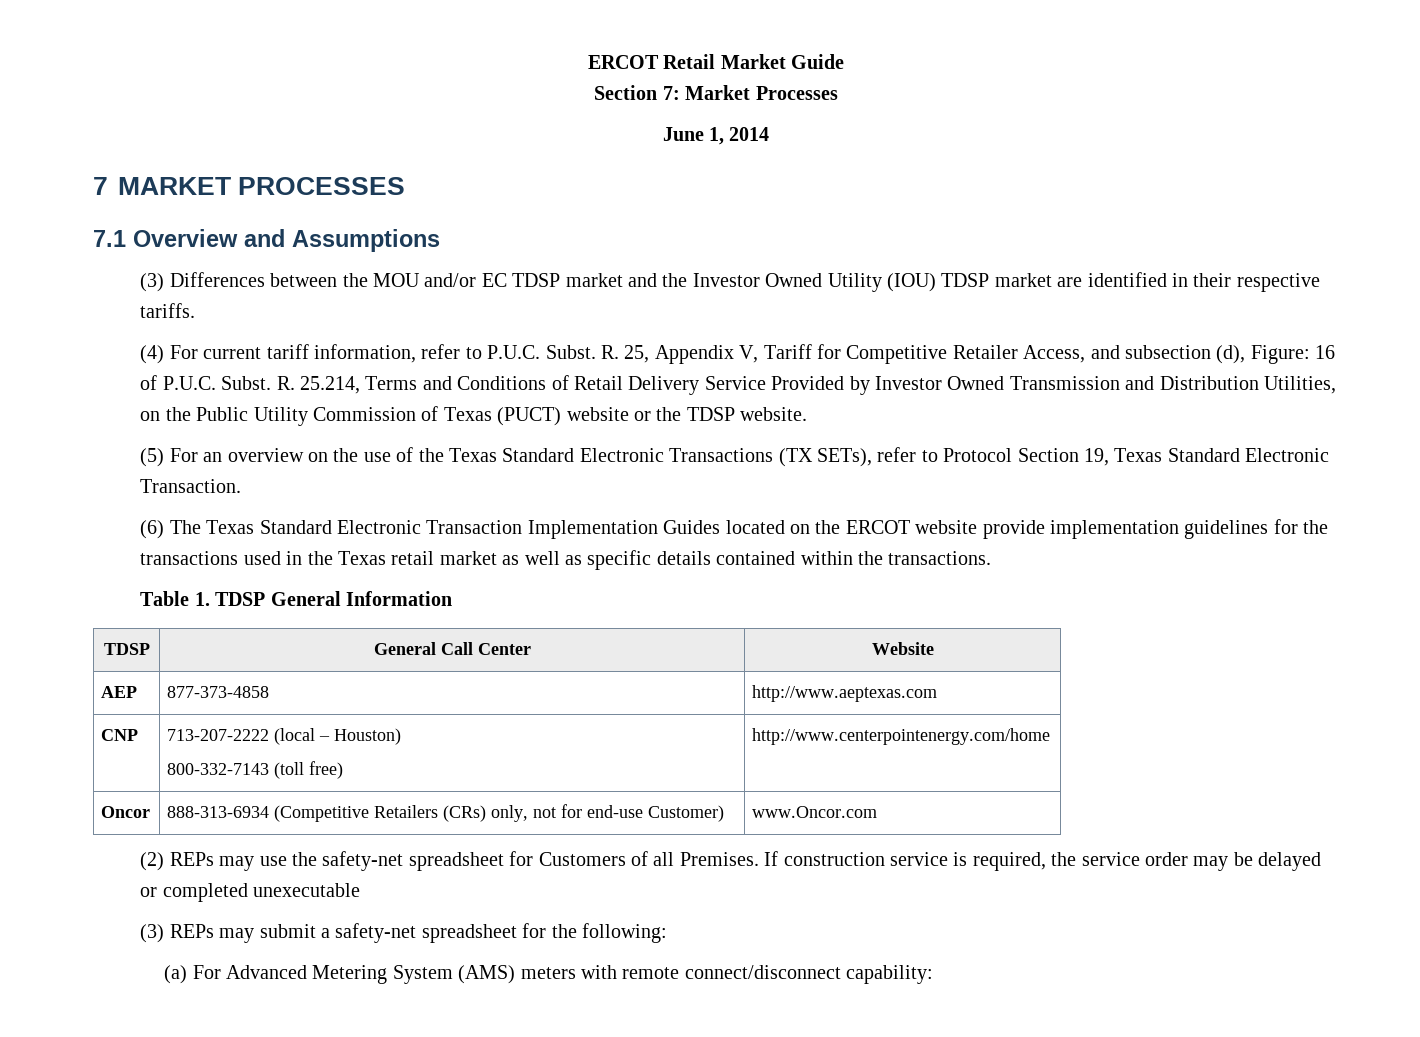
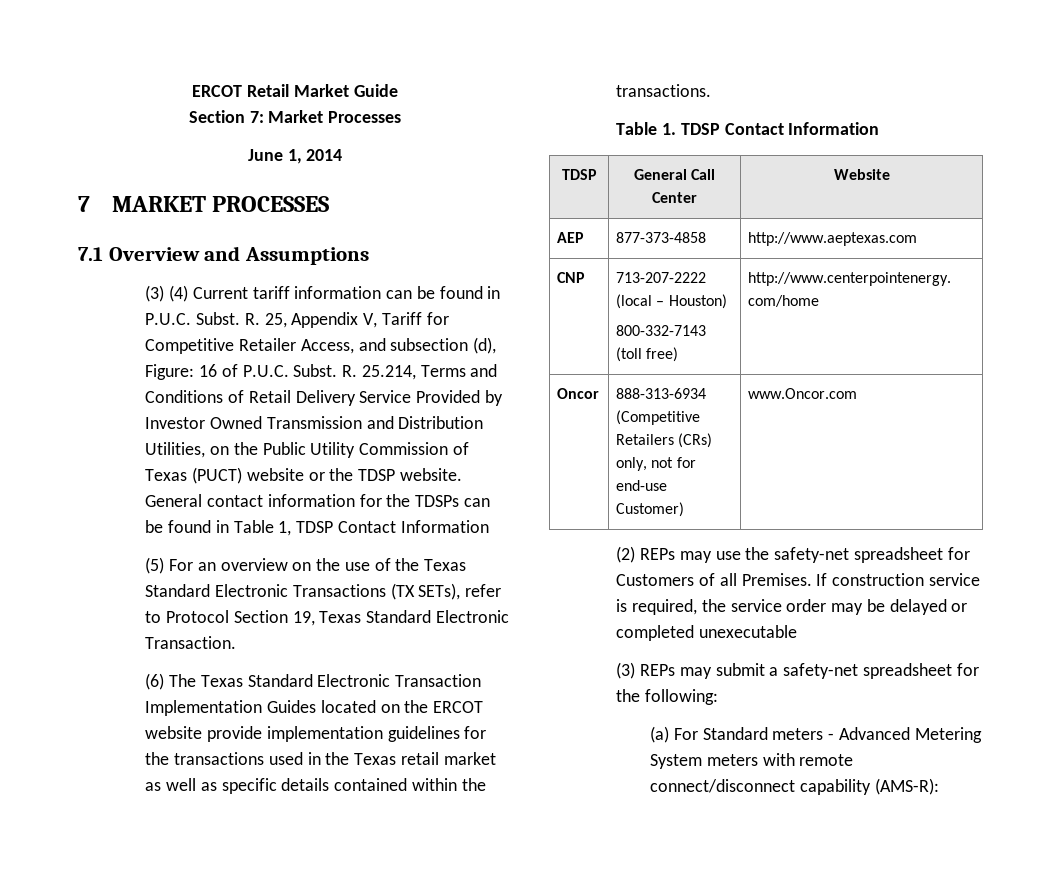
[169,272,1320,292] [140,303,196,318] [140,344,482,364] Differences between the MOU and/or EC TDSP market and the Investor Owned Utility (IOU) TDSP market are identified in their respective tariffs. // (4) For current tariff information, refer to -> [169,285,501,302] (4) Current tariff information can be found in
(808, 414) none -> [145,494,490,507] [145,520,489,536] General contact information for the TDSPs can be found in Table 1, TDSP Contact Information
[270,591,341,606] General -> [724,123,784,135] Contact
(221, 972) none -> [702,727,835,740] Standard meters -
[458,965,516,984] (AMS) -> (703, 761) none
[846,965,934,984] capability: -> [799,778,939,795] capability (AMS-R):

